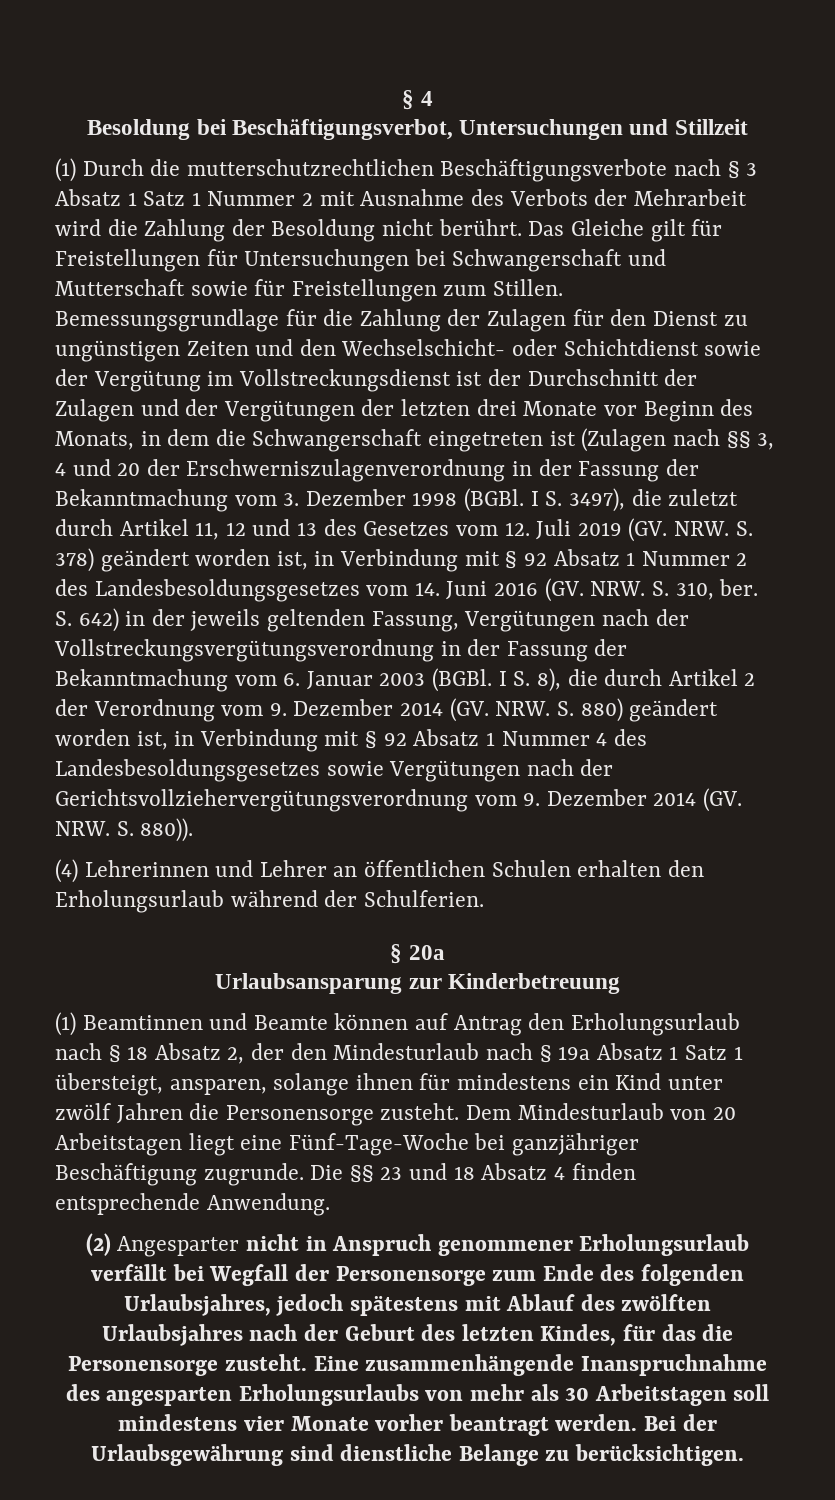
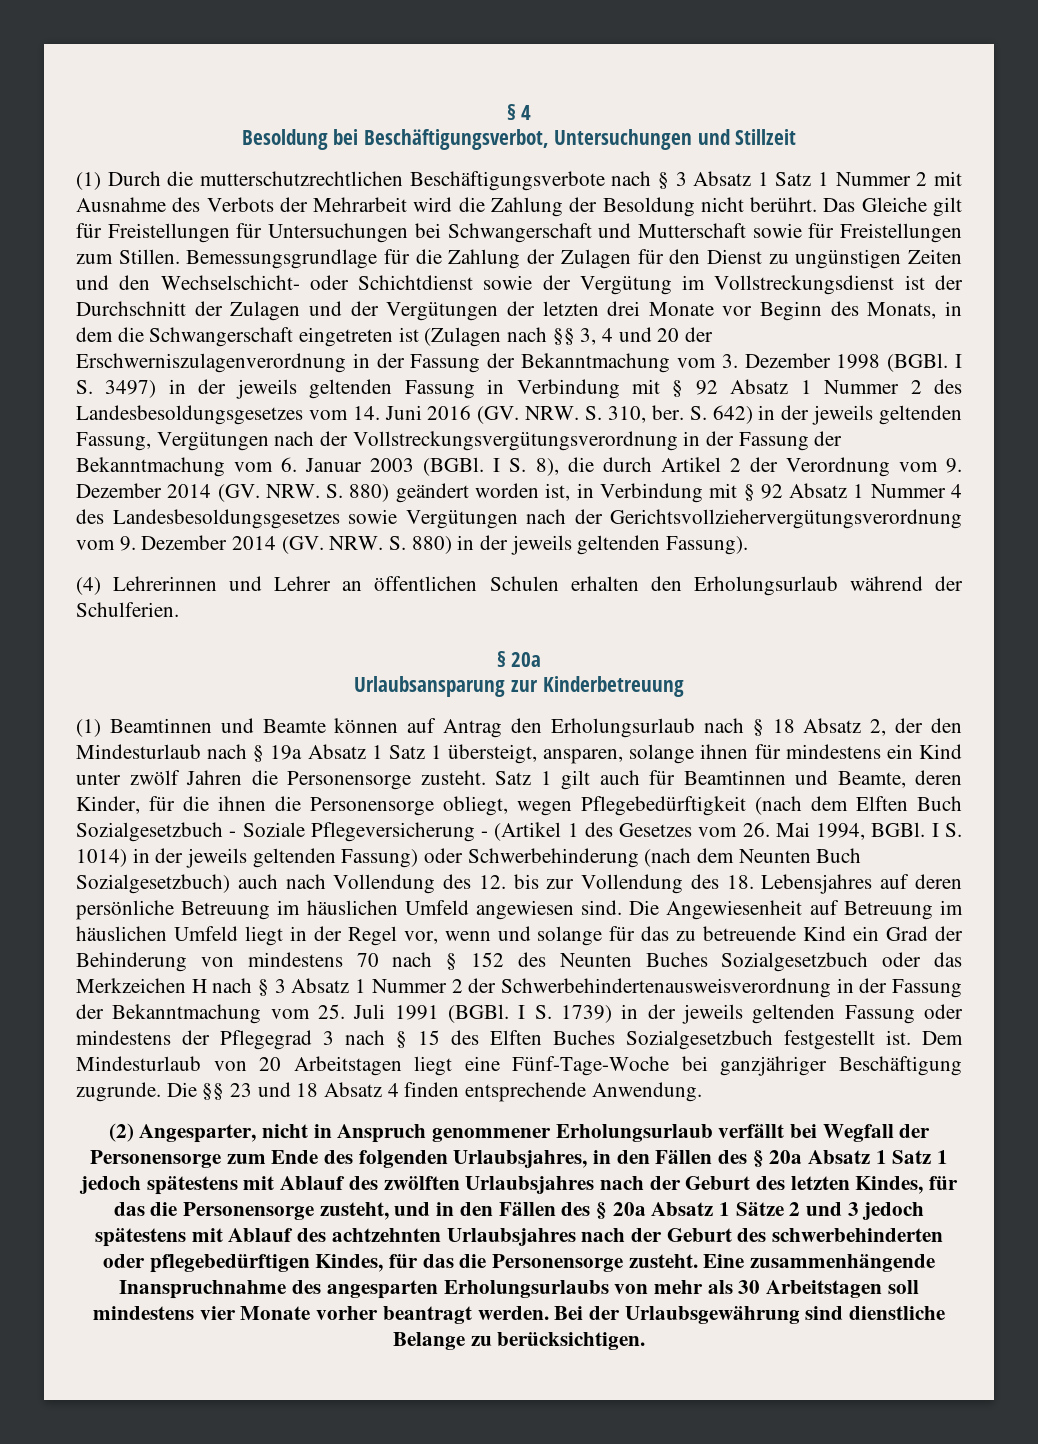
[568,488,739,512] [55,518,753,542] [55,548,308,572] 3497), die zuletzt durch Artikel 11, 12 und 13 des Gesetzes vom 12. Juli 2019 (GV. NRW. S. 378) geändert worden ist, -> [105,379,475,399] 3497) in der jeweils geltenden Fassung
[140,818,194,842] 880)). -> [411,535,749,555] 880) in der jeweils geltenden Fassung).
(460, 1111) none -> [495,770,962,790] [76,796,962,816] [76,822,962,842] [76,848,862,868] [76,874,962,894] [76,900,963,920] [76,926,964,946] [76,952,962,972] [76,978,962,998] [76,1004,964,1024] [76,1030,911,1050] Satz 1 gilt auch für Beamtinnen und Beamte, deren Kinder, für die ihnen die Personensorge obliegt, wegen Pflegebedürftigkeit (nach dem Elften Buch Sozialgesetzbuch - Soziale Pflegeversicherung - (Artikel 1 des Gesetzes vom 26. Mai 1994, BGBl. I S. 1014) in der jeweils geltenden Fassung) oder Schwerbehinderung (nach dem Neunten Buch Sozialgesetzbuch) auch nach Vollendung des 12. bis zur Vollendung des 18. Lebensjahres auf deren persönliche Betreuung im häuslichen Umfeld angewiesen sind. Die Angewiesenheit auf Betreuung im häuslichen Umfeld liegt in der Regel vor, wenn und solange für das zu betreuende Kind ein Grad der Behinderung von mindestens 70 nach § 152 des Neunten Buches Sozialgesetzbuch oder das Merkzeichen H nach § 3 Absatz 1 Nummer 2 der Schwerbehindertenausweisverordnung in der Fassung der Bekanntmachung vom 25. Juli 1991 (BGBl. I S. 1739) in der jeweils geltenden Fassung oder mindestens der Pflegegrad 3 nach § 15 des Elften Buches Sozialgesetzbuch festgestellt ist.
[117,1236,240,1257] Angesparter -> [139,1124,257,1143] Angesparter,
(271, 1305) none -> [592,1150,949,1167] in den Fällen des § 20a Absatz 1 Satz 1
(219, 1366) none -> [319,1202,925,1220] [95,1228,943,1247] [102,1254,624,1273] zusteht, und in den Fällen des § 20a Absatz 1 Sätze 2 und 3 jedoch spätestens mit Ablauf des achtzehnten Urlaubsjahres nach der Geburt des schwerbehinderten oder pflegebedürftigen Kindes, für das die Personensorge

